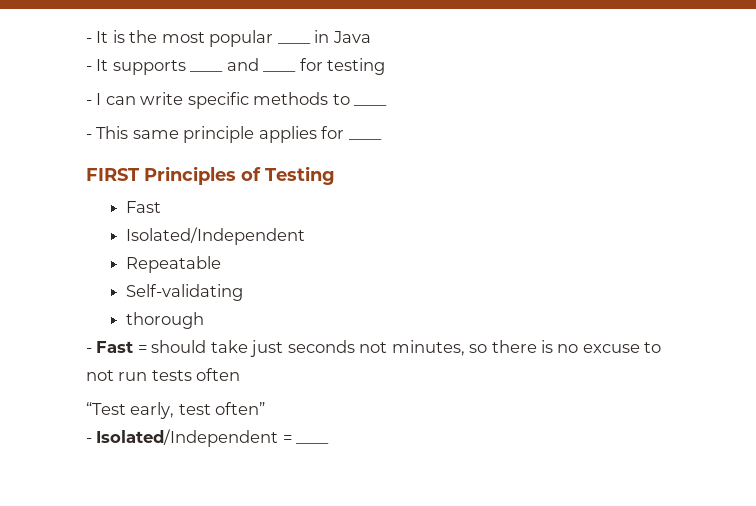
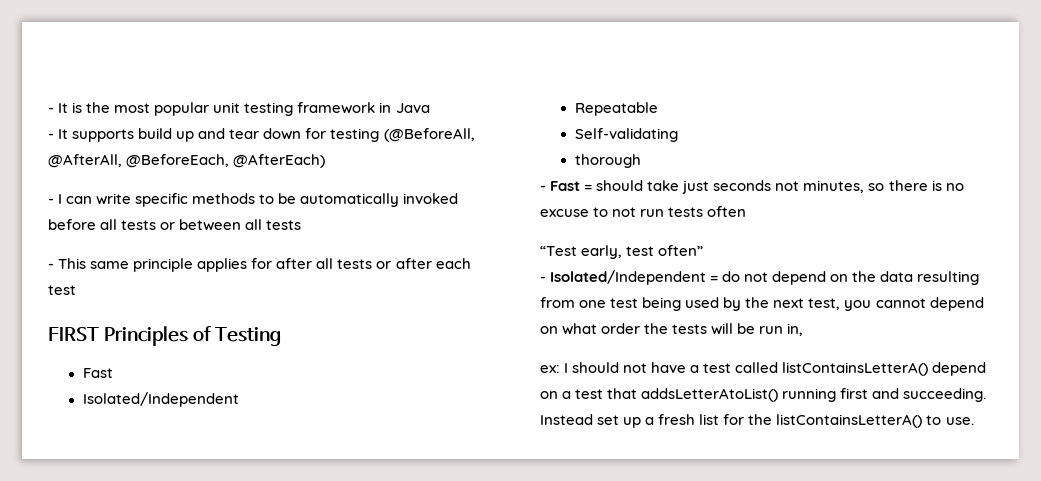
[277,43,311,44] ____ -> [213,102,376,116] unit testing framework
[190,71,224,72] [226,58,259,71] [263,71,297,72] [299,58,386,75] ____ and ____ for testing -> [138,128,475,142] [48,154,326,168] build up and tear down for testing (@BeforeAll, @AfterAll, @BeforeEach, @AfterEach)
[354,105,388,106] ____ -> [278,193,459,207] [48,219,302,231] be automatically invoked before all tests or between all tests
[348,139,382,140] ____ -> [276,258,471,269] [48,285,76,295] after all tests or after each test
[296,443,330,444] ____ -> [722,271,980,285] [540,297,984,311] [540,323,804,336] [540,362,987,376] [540,388,987,402] [540,414,974,428] do not depend on the data resulting from one test being used by the next test, you cannot depend on what order the tests will be run in, // ex: I should not have a test called listContainsLetterA() depend on a test that addsLetterAtoList() running first and succeeding. Instead set up a fresh list for the listContainsLetterA() to use.

